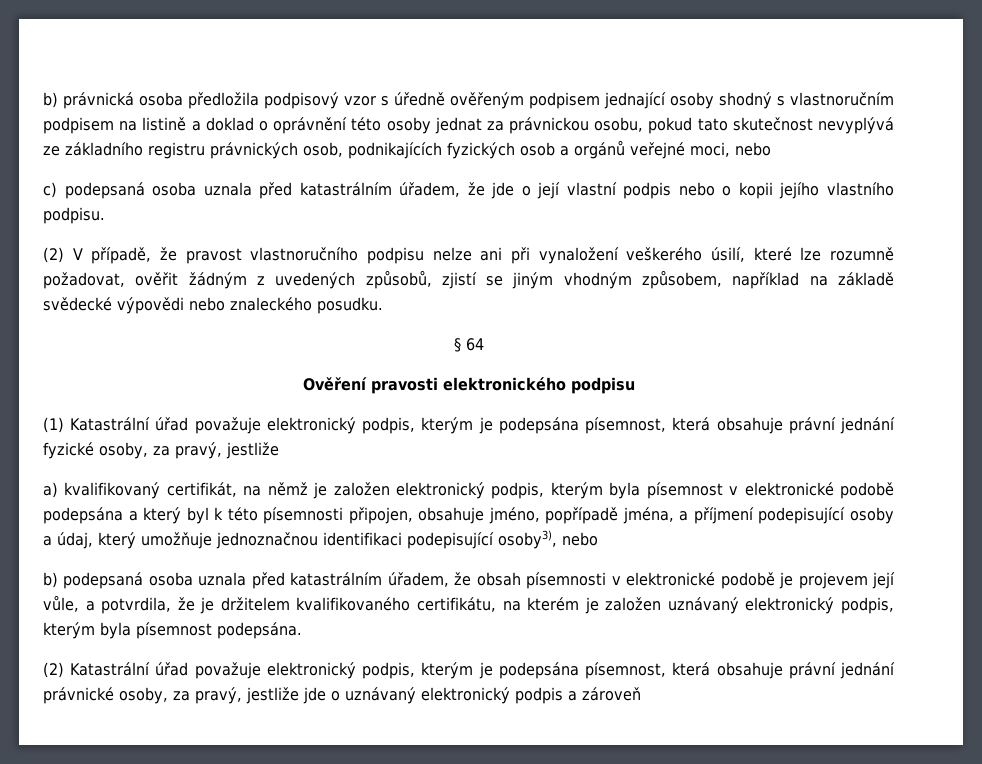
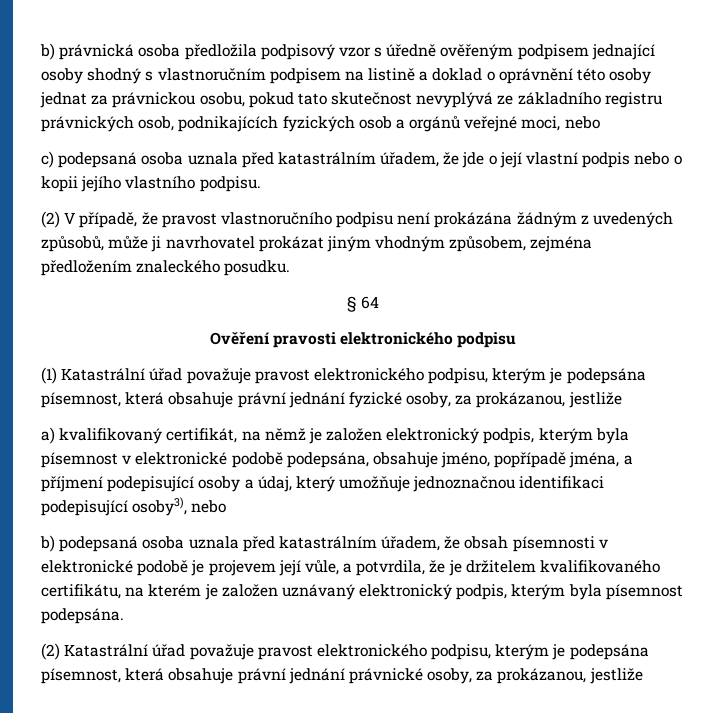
[432,247,894,264] [43,270,894,289] [43,297,225,314] nelze ani při vynaložení veškerého úsilí, které lze rozumně požadovat, ověřit žádným z uvedených způsobů, zjistí se jiným vhodným způsobem, například na základě svědecké výpovědi nebo -> [397,212,674,228] [41,235,593,252] [41,260,132,276] není prokázána žádným z uvedených způsobů, může ji navrhovatel prokázat jiným vhodným způsobem, zejména předložením
[266,417,416,434] elektronický podpis, -> [254,368,489,384] pravost elektronického podpisu,
[175,442,222,459] pravý, -> [476,392,566,408] prokázanou,
[43,507,413,524] podepsána a který byl k této písemnosti připojen, -> [286,452,369,468] podepsána,
[266,662,416,679] elektronický podpis, -> [257,644,492,660] pravost elektronického podpisu,
[195,687,641,704] pravý, jestliže jde o uznávaný elektronický podpis a zároveň -> [497,668,643,684] prokázanou, jestliže

